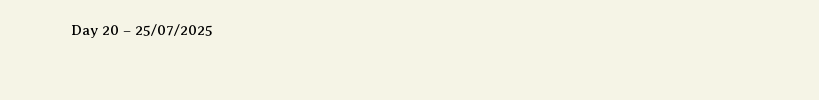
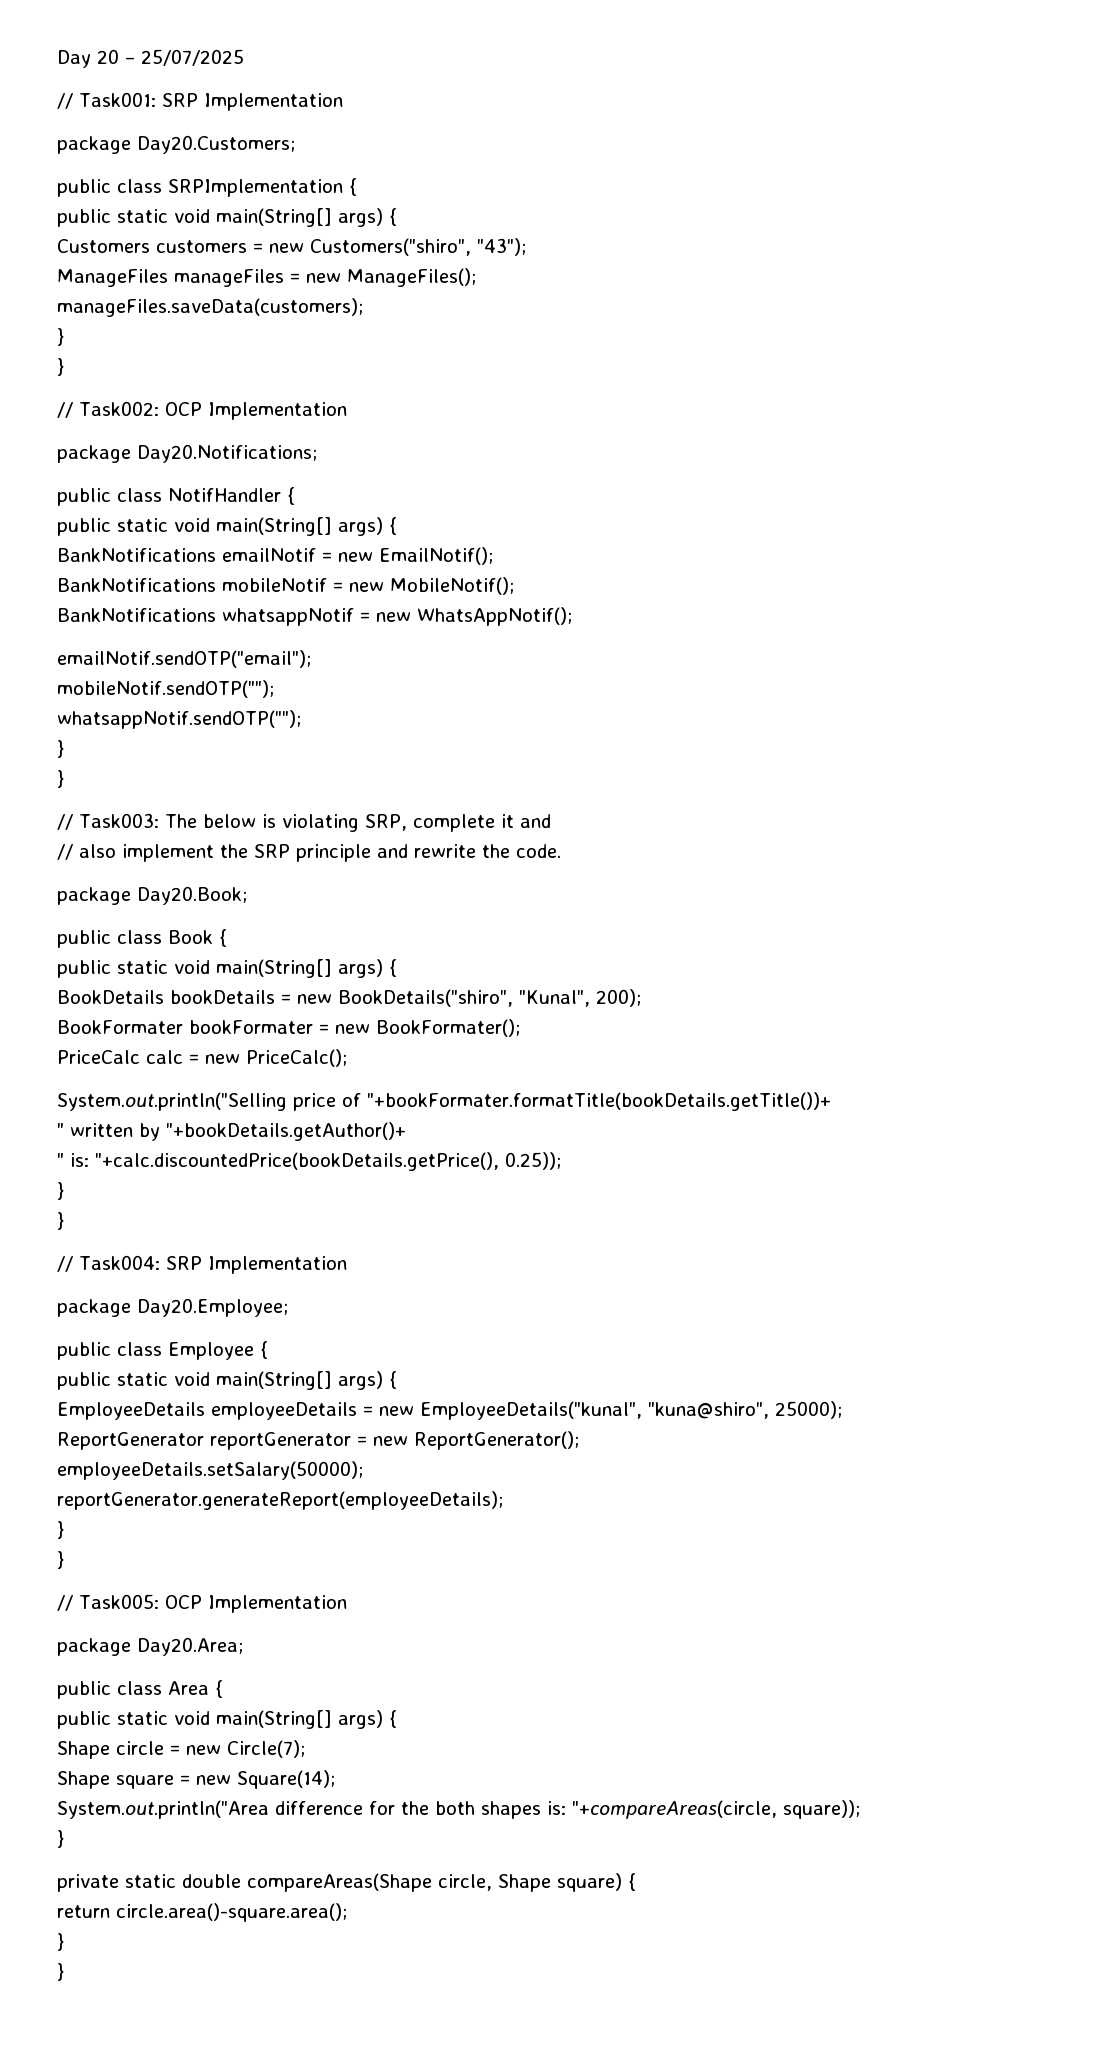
(214, 30) none -> [57,92,343,111] [57,135,295,154] [57,178,357,197] [57,208,397,227] [57,238,526,256] [57,268,476,287] [57,298,363,317] [57,328,64,346] [57,358,64,376] [57,401,347,420] [57,444,317,463] [57,487,295,506] [57,517,397,536] [57,547,493,565] [57,577,514,595] [57,607,572,626] [57,650,311,668] [57,680,274,698] [57,710,301,729] [57,740,64,758] [57,770,64,788] [57,813,551,832] [57,844,561,862] [57,886,247,905] [57,929,227,948] [57,959,397,978] [57,989,641,1007] [57,1019,520,1037] [57,1049,347,1067] [57,1092,831,1111] [57,1122,406,1141] [57,1152,561,1171] [57,1182,64,1200] [57,1212,64,1230] [57,1255,347,1274] [57,1298,288,1317] [57,1341,268,1360] [57,1371,397,1390] [57,1401,842,1420] [57,1431,579,1450] [57,1461,363,1480] [57,1491,503,1510] [57,1521,64,1539] [57,1551,64,1569] [57,1594,347,1613] [57,1637,243,1656] [57,1680,223,1699] [57,1710,397,1729] [57,1740,305,1759] [57,1770,335,1789] [57,1800,860,1819] [57,1830,64,1848] [57,1873,636,1892] [57,1903,347,1922] [57,1933,64,1951] [57,1963,64,1981] // // Task001: SRP Implementation // package Day20.Customers; // public class SRPImplementation { // public static void main(String[] args) { // Customers customers = new Customers("shiro", "43"); // ManageFiles manageFiles = new ManageFiles(); // manageFiles.saveData(customers); // } // } // // Task002: OCP Implementation // package Day20.Notifications; // public class NotifHandler { // public static void main(String[] args) { // BankNotifications emailNotif = new EmailNotif(); // BankNotifications mobileNotif = new MobileNotif(); // BankNotifications whatsappNotif = new WhatsAppNotif(); // emailNotif.sendOTP("email"); // mobileNotif.sendOTP(""); // whatsappNotif.sendOTP(""); // } // } // // Task003: The below is violating SRP, complete it and // // also implement the SRP principle and rewrite the code. // package Day20.Book; // public class Book { // public static void main(String[] args) { // BookDetails bookDetails = new BookDetails("shiro", "Kunal", 200); // BookFormater bookFormater = new BookFormater(); // PriceCalc calc = new PriceCalc(); // System.out.println("Selling price of "+bookFormater.formatTitle(bookDetails.getTitle())+ // " written by "+bookDetails.getAuthor()+ // " is: "+calc.discountedPrice(bookDetails.getPrice(), 0.25)); // } // } // // Task004: SRP Implementation // package Day20.Employee; // public class Employee { // public static void main(String[] args) { // EmployeeDetails employeeDetails = new EmployeeDetails("kunal", "kuna@shiro", 25000); // ReportGenerator reportGenerator = new ReportGenerator(); // employeeDetails.setSalary(50000); // reportGenerator.generateReport(employeeDetails); // } // } // // Task005: OCP Implementation // package Day20.Area; // public class Area { // public static void main(String[] args) { // Shape circle = new Circle(7); // Shape square = new Square(14); // System.out.println("Area difference for the both shapes is: "+compareAreas(circle, square)); // } // private static double compareAreas(Shape circle, Shape square) { // return circle.area()-square.area(); // } // }

